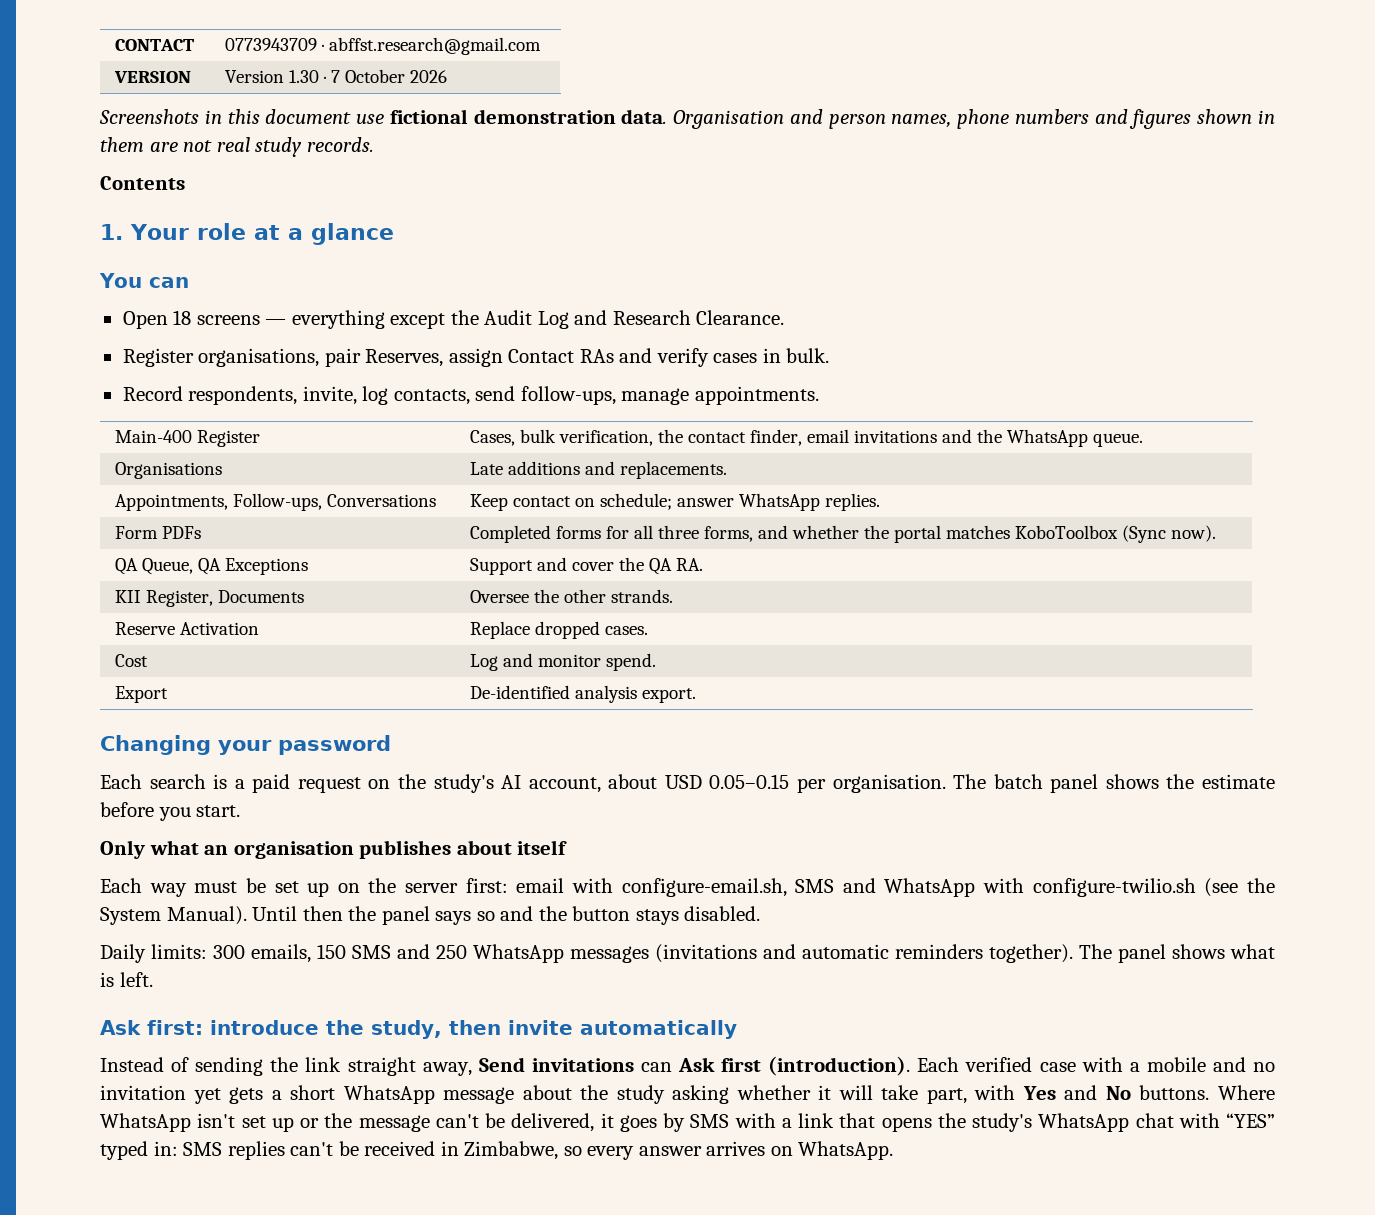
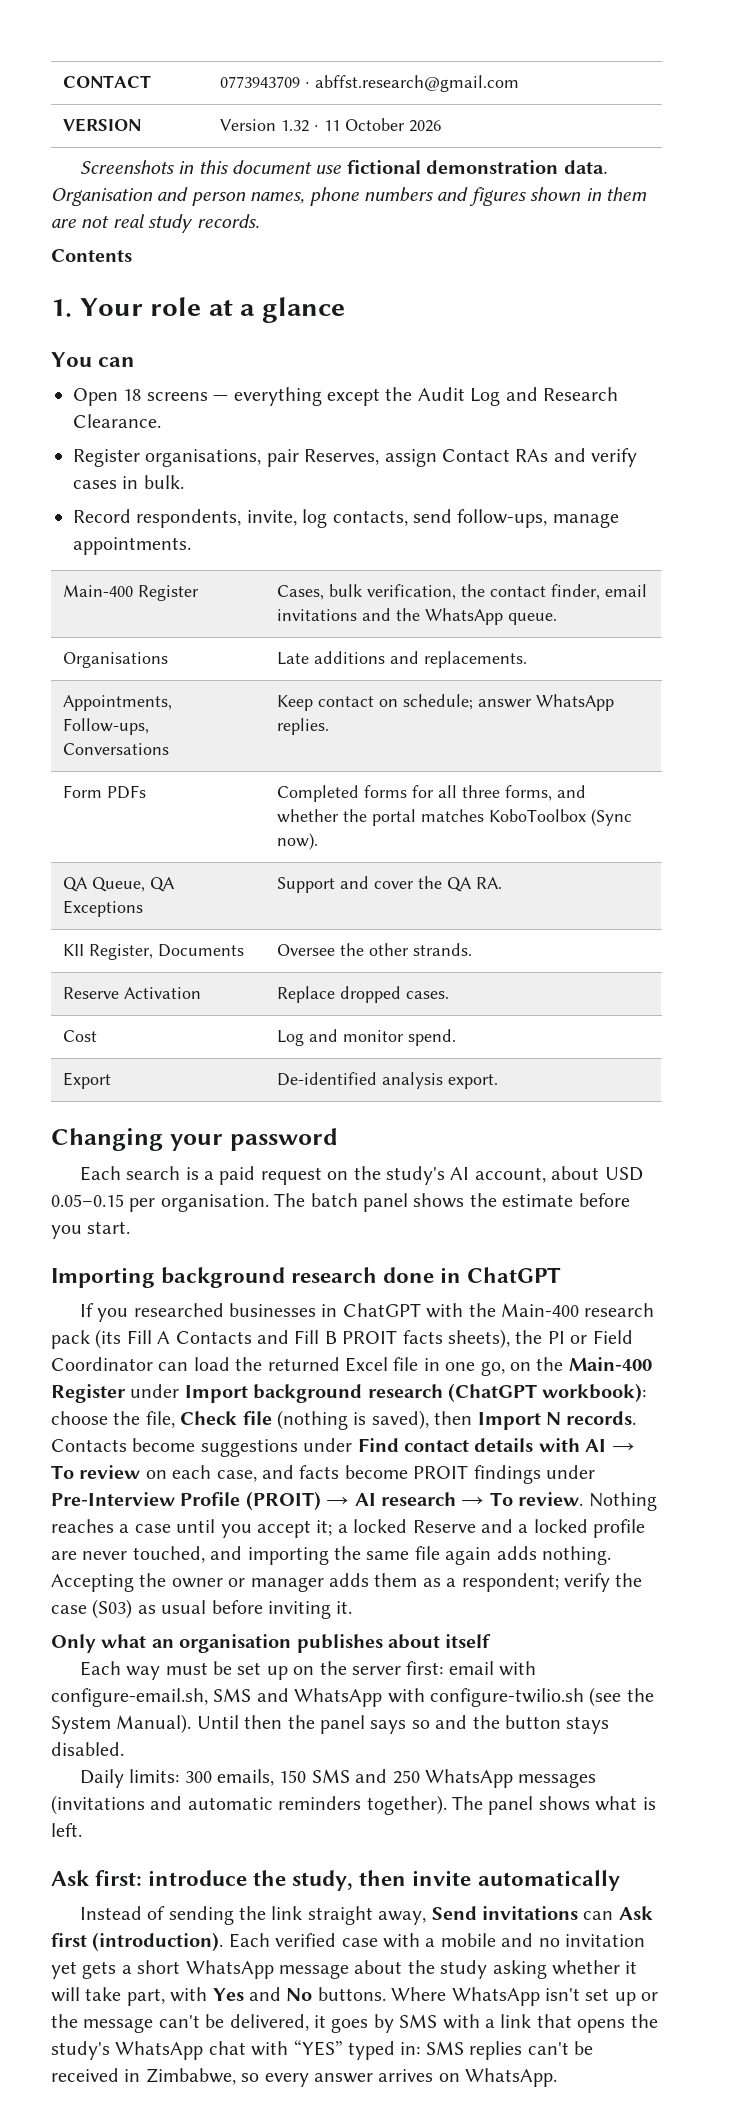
[289,70,341,83] 1.30 · 7 -> [281,120,341,132] 1.32 · 11
(241, 811) none -> [51,1267,562,1288] [79,1303,655,1322] [51,1329,633,1349] [51,1357,652,1376] [51,1383,647,1403] [51,1410,637,1430] [51,1438,635,1457] [51,1465,595,1484] [51,1491,657,1511] [51,1519,646,1538] [51,1546,611,1565] [51,1573,643,1592] [51,1599,353,1619] // Importing background research done in ChatGPT // If you researched businesses in ChatGPT with the Main-400 research pack (its Fill A Contacts and Fill B PROIT facts sheets), the PI or Field Coordinator can load the returned Excel file in one go, on the Main-400 Register under Import background research (ChatGPT workbook): choose the file, Check file (nothing is saved), then Import N records. Contacts become suggestions under Find contact details with AI → To review on each case, and facts become PROIT findings under Pre-Interview Profile (PROIT) → AI research → To review. Nothing reaches a case until you accept it; a locked Reserve and a locked profile are never touched, and importing the same file again adds nothing. Accepting the owner or manager adds them as a respondent; verify the case (S03) as usual before inviting it.

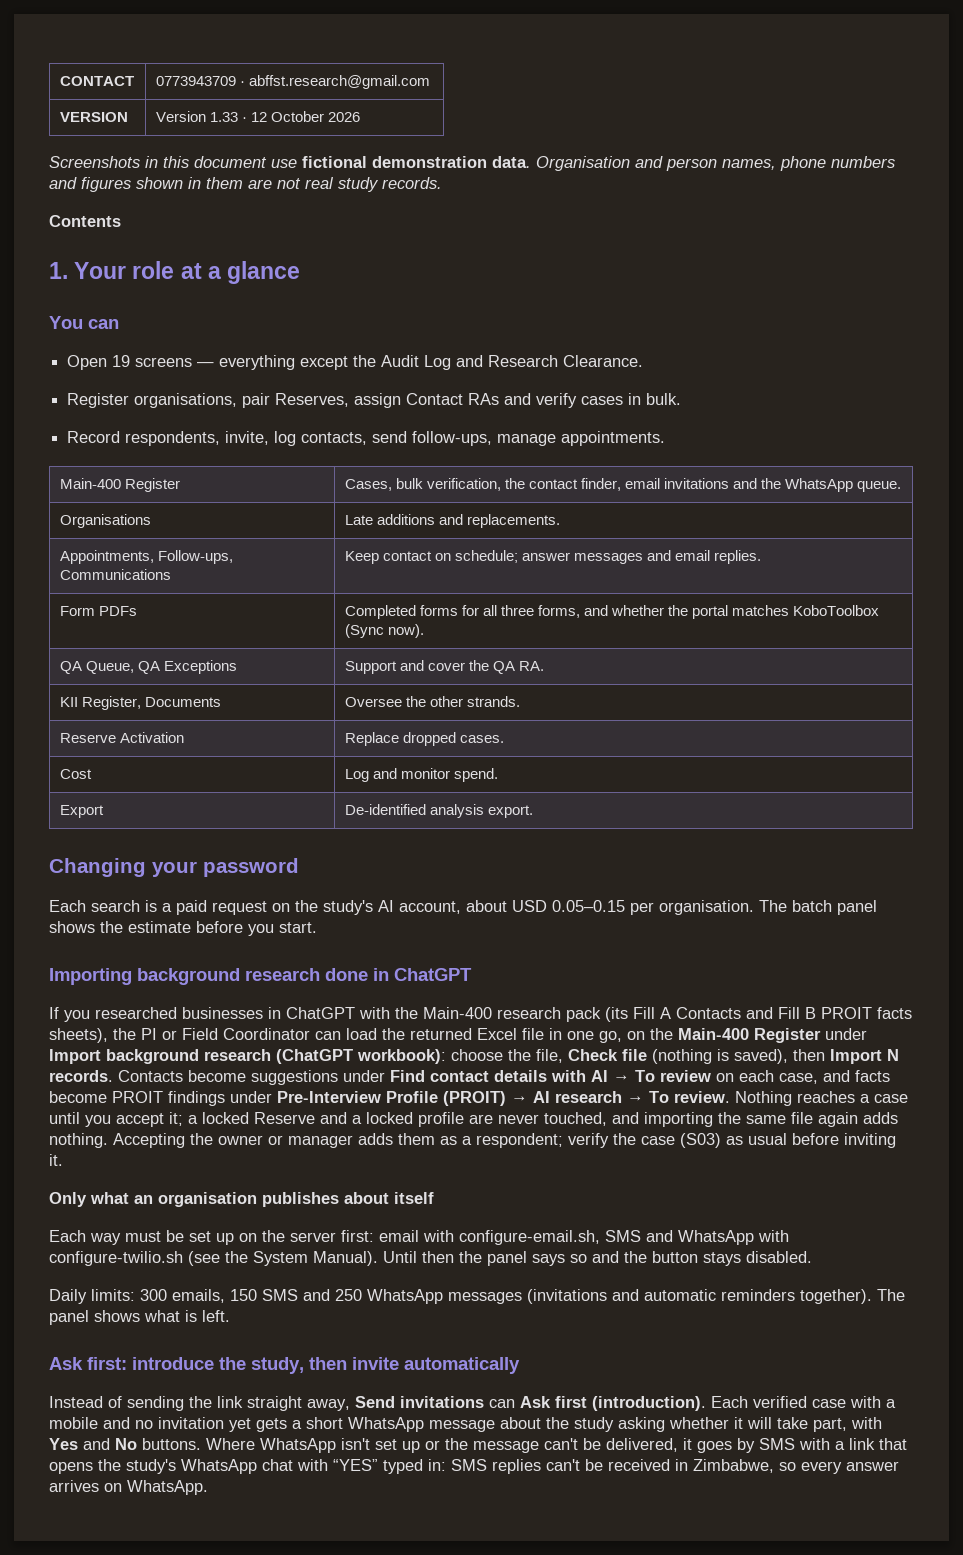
[281,120,341,132] 1.32 · 11 -> [209,112,267,122] 1.33 · 12
[123,389,142,401] 18 -> [112,355,131,367] 19
[63,743,170,755] Conversations -> [59,569,171,580] Communications
[536,694,615,711] WhatsApp -> [573,550,710,564] messages and email

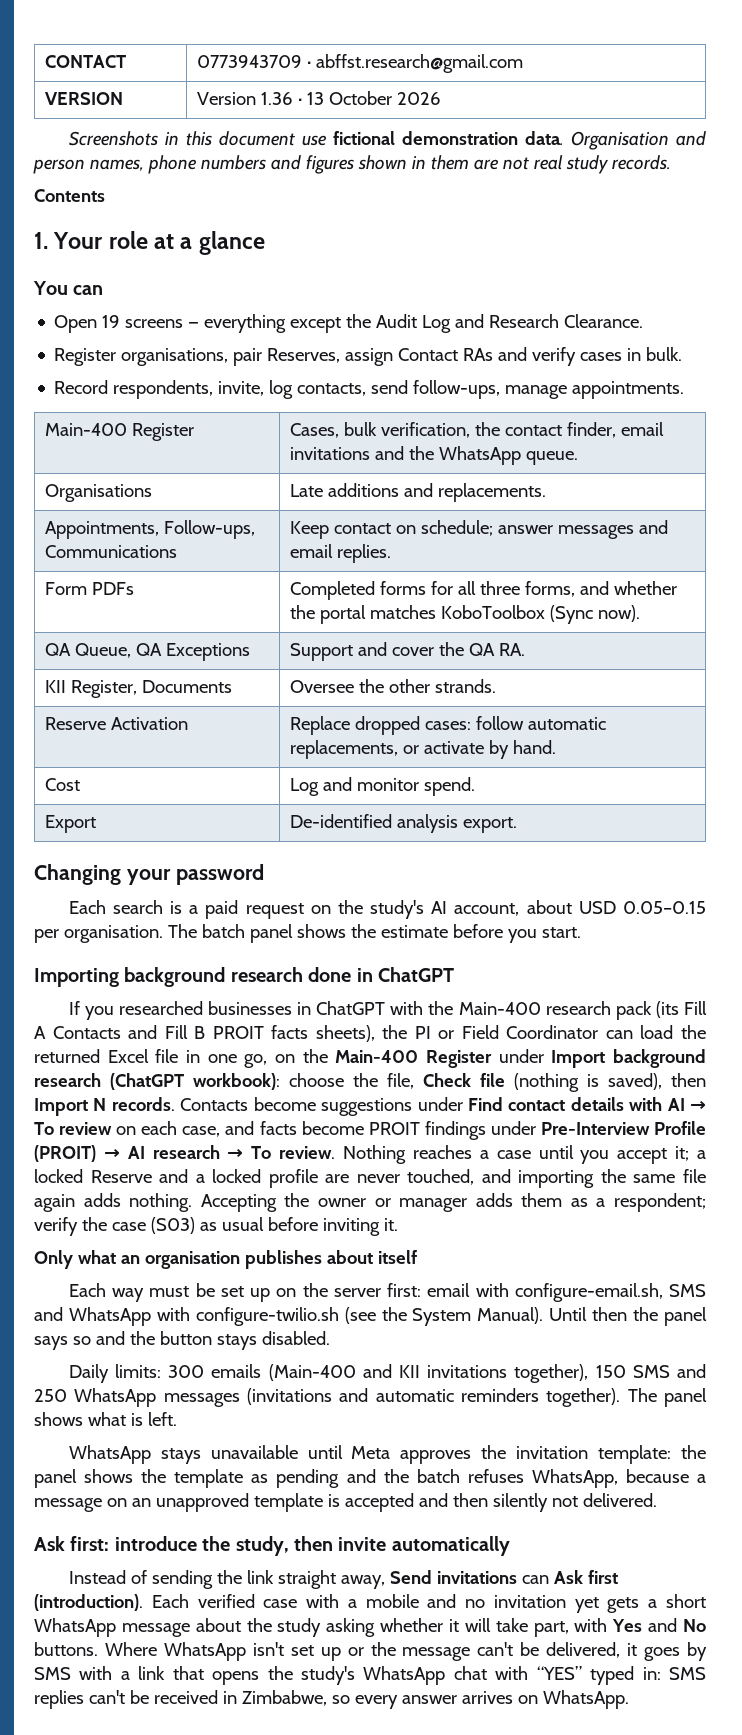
[209,112,267,122] 1.33 · 12 -> [260,92,324,105] 1.36 · 13
[459,735,504,743] cases. -> [424,716,606,730] [289,740,556,759] cases: follow automatic replacements, or activate by hand.
[172,1289,225,1303] emails, -> [211,1364,589,1383] emails (Main-400 and KII invitations together),
(230, 1316) none -> [68,1445,706,1464] [34,1469,706,1488] [34,1493,657,1512] // WhatsApp stays unavailable until Meta approves the invitation template: the panel shows the template as pending and the batch refuses WhatsApp, because a message on an unapproved template is accepted and then silently not delivered.

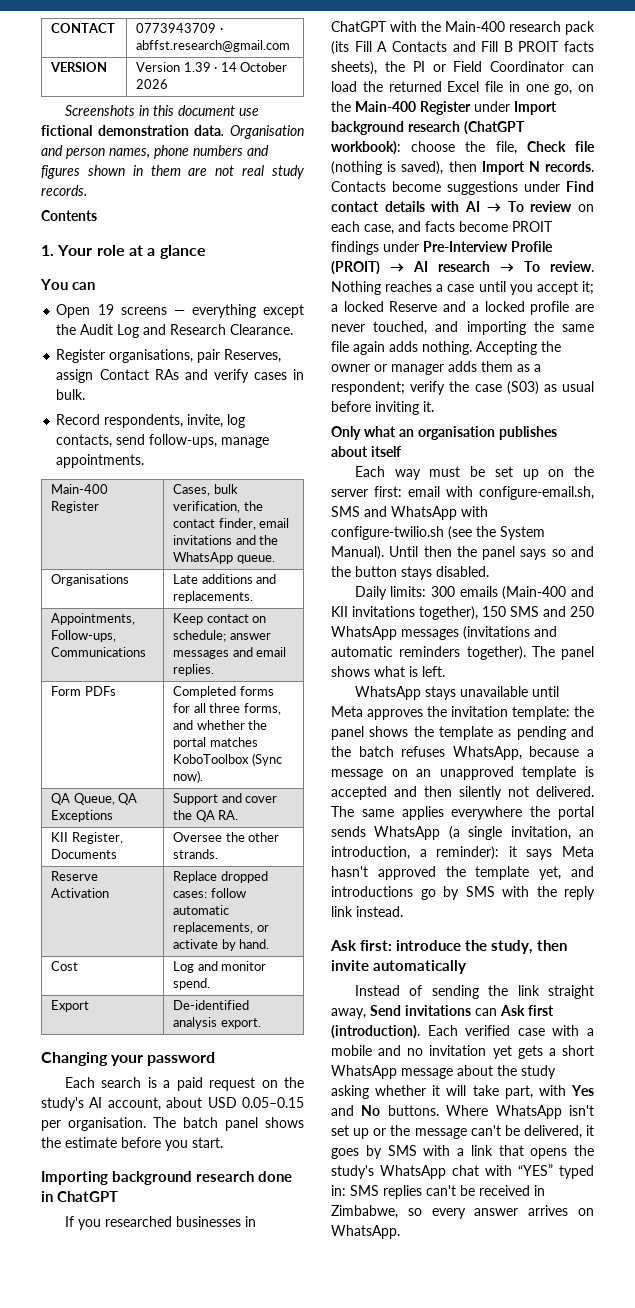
[260,92,324,105] 1.36 · 13 -> [183,62,237,72] 1.39 · 14
(657, 1500) none -> [331,806,594,820] [331,826,594,840] [331,846,594,860] [331,866,594,880] [331,886,595,900] [331,906,403,917] The same applies everywhere the portal sends WhatsApp (a single invitation, an introduction, a reminder): it says Meta hasn't approved the template yet, and introductions go by SMS with the reply link instead.

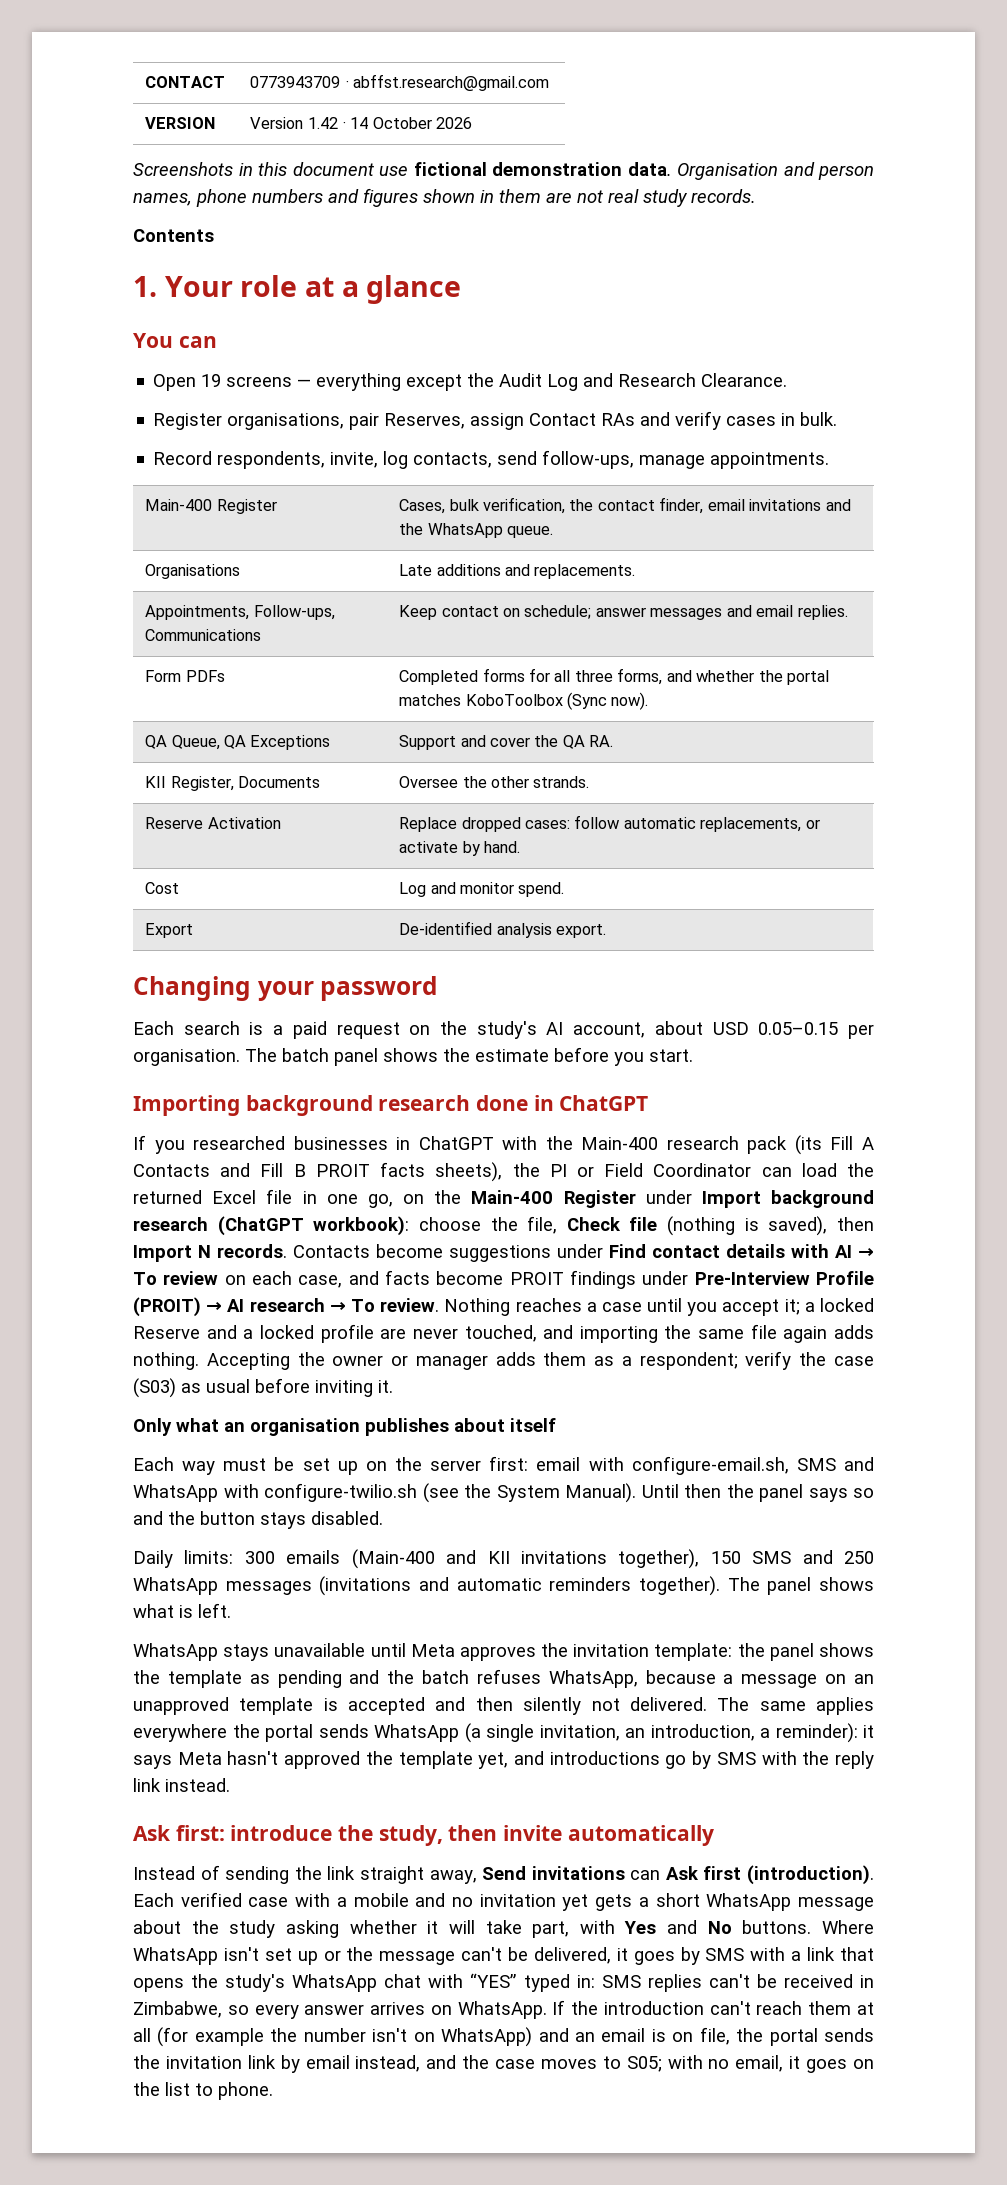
[183,62,211,72] 1.39 -> [307,117,338,129] 1.42
(400, 1232) none -> [552,2000,874,2015] [133,2027,874,2047] [133,2055,874,2073] [133,2082,273,2100] If the introduction can't reach them at all (for example the number isn't on WhatsApp) and an email is on file, the portal sends the invitation link by email instead, and the case moves to S05; with no email, it goes on the list to phone.

